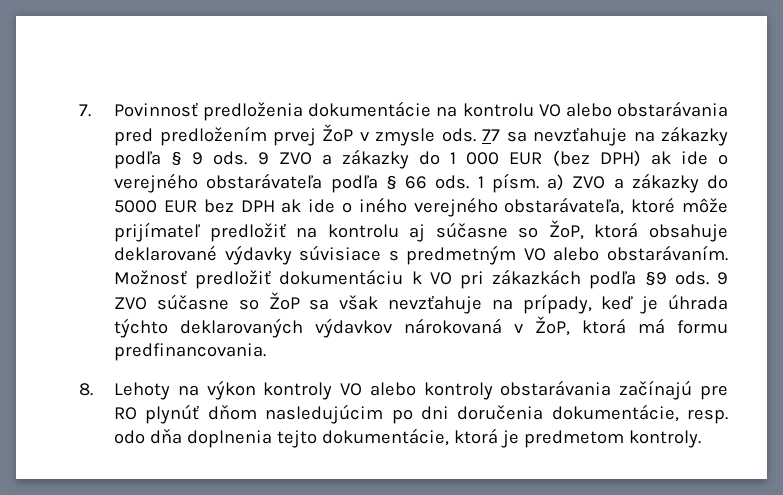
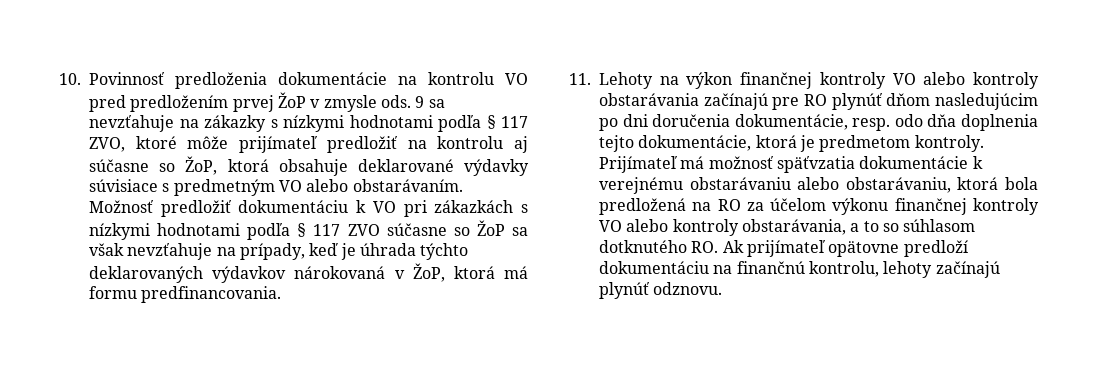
[79,104,91,117] 7. -> [59,73,81,85] 10.
[565,101,728,117] alebo obstarávania -> (528, 79) none
[482,129,501,141] 77 -> [415,96,425,108] 9
[114,149,729,169] [114,173,728,193] [114,197,625,217] podľa § 9 ods. 9 ZVO a zákazky do 1 000 EUR (bez DPH) ak ide o verejného obstarávateľa podľa § 66 ods. 1 písm. a) ZVO a zákazky do 5000 EUR bez DPH ak ide o iného verejného obstarávateľa, -> [270,115,528,132] [89,137,125,152] s nízkymi hodnotami podľa § 117 ZVO,
[589,271,728,289] podľa §9 ods. 9 -> [521,204,528,213] [89,223,341,240] s nízkymi hodnotami podľa § 117
[79,383,93,396] 8. -> [569,73,591,85] 11.
(256, 390) none -> [740,72,813,89] finančnej
(702, 439) none -> [599,156,983,173] [599,177,1038,194] [599,198,1039,215] [599,219,976,236] [599,240,968,257] [599,261,1000,278] [599,282,723,299] Prijímateľ má možnosť späťvzatia dokumentácie k verejnému obstarávaniu alebo obstarávaniu, ktorá bola predložená na RO za účelom výkonu finančnej kontroly VO alebo kontroly obstarávania, a to so súhlasom dotknutého RO. Ak prijímateľ opätovne predloží dokumentáciu na finančnú kontrolu, lehoty začínajú plynúť odznovu.

